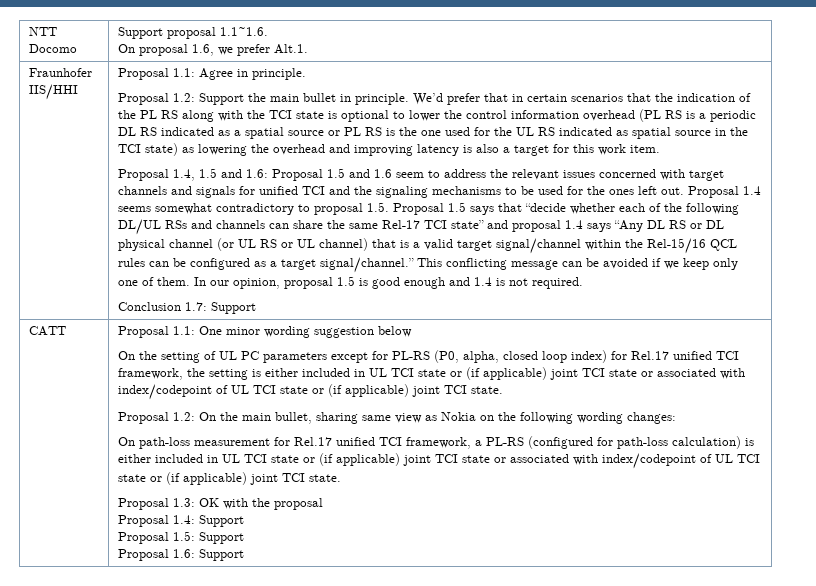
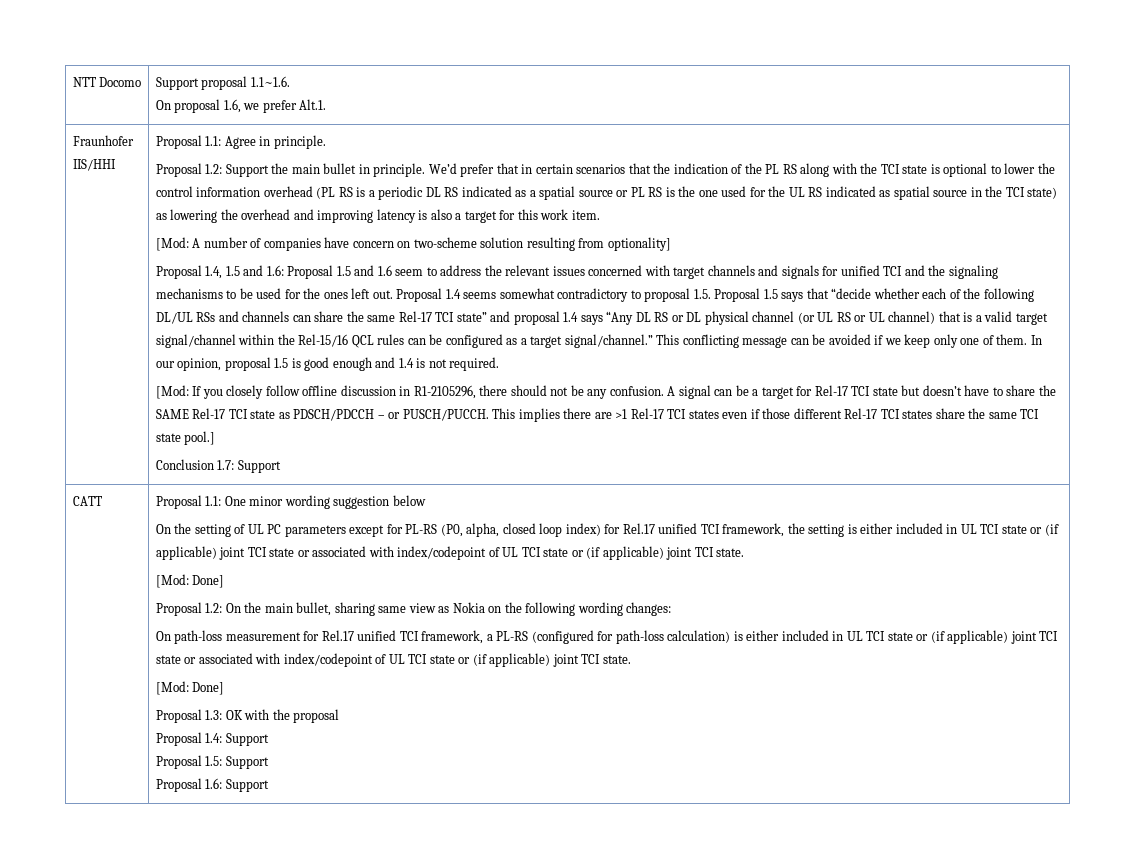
(661, 149) none -> [155,237,671,251] // [Mod: A number of companies have concern on two-scheme solution resulting from optionality]
(584, 283) none -> [155,385,1056,399] [155,408,1040,422] [155,431,216,445] // [Mod: If you closely follow offline discussion in R1-2105296, there should not be any confusion. A signal can be a target for Rel-17 TCI state but doesn’t have to share the SAME Rel-17 TCI state as PDSCH/PDCCH – or PUSCH/PUCCH. This implies there are >1 Rel-17 TCI states even if those different Rel-17 TCI states share the same TCI state pool.]
(504, 390) none -> [155,574,225,588] // [Mod: Done]
(342, 478) none -> [155,681,225,695] // [Mod: Done]

